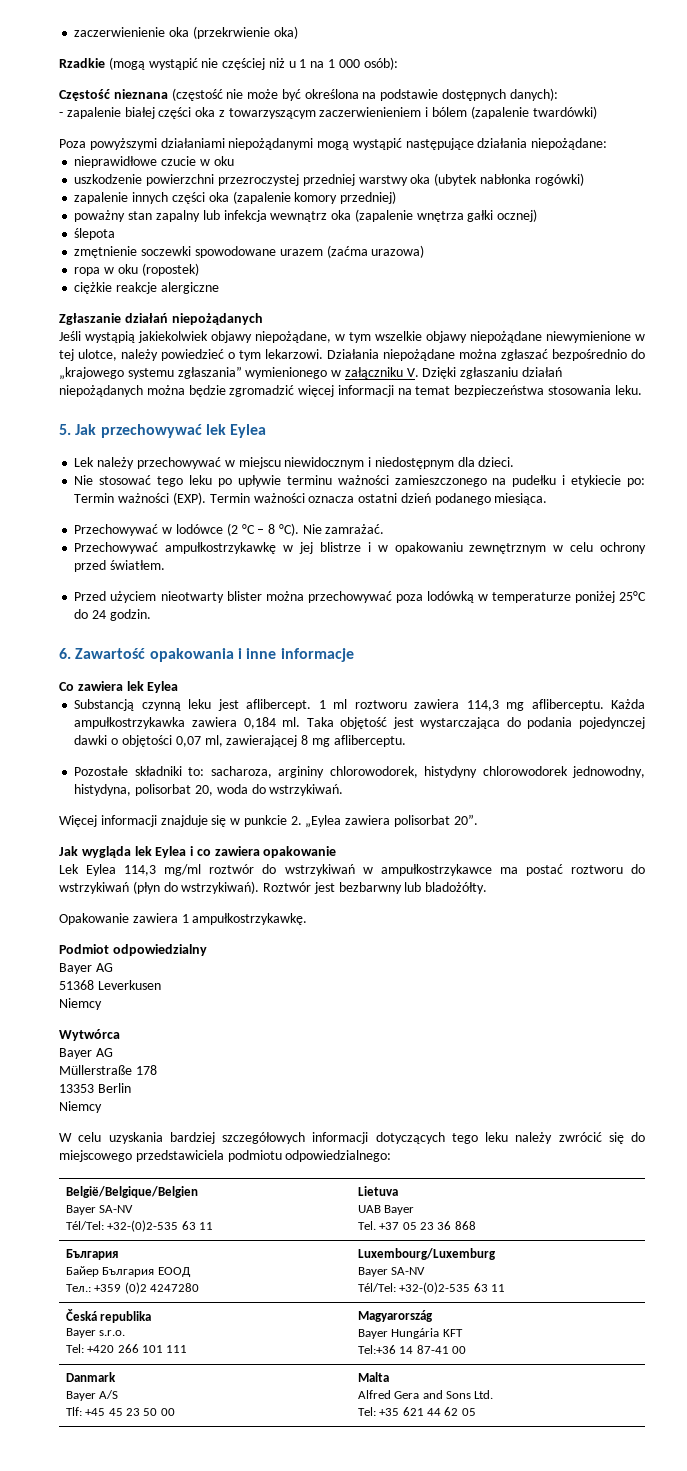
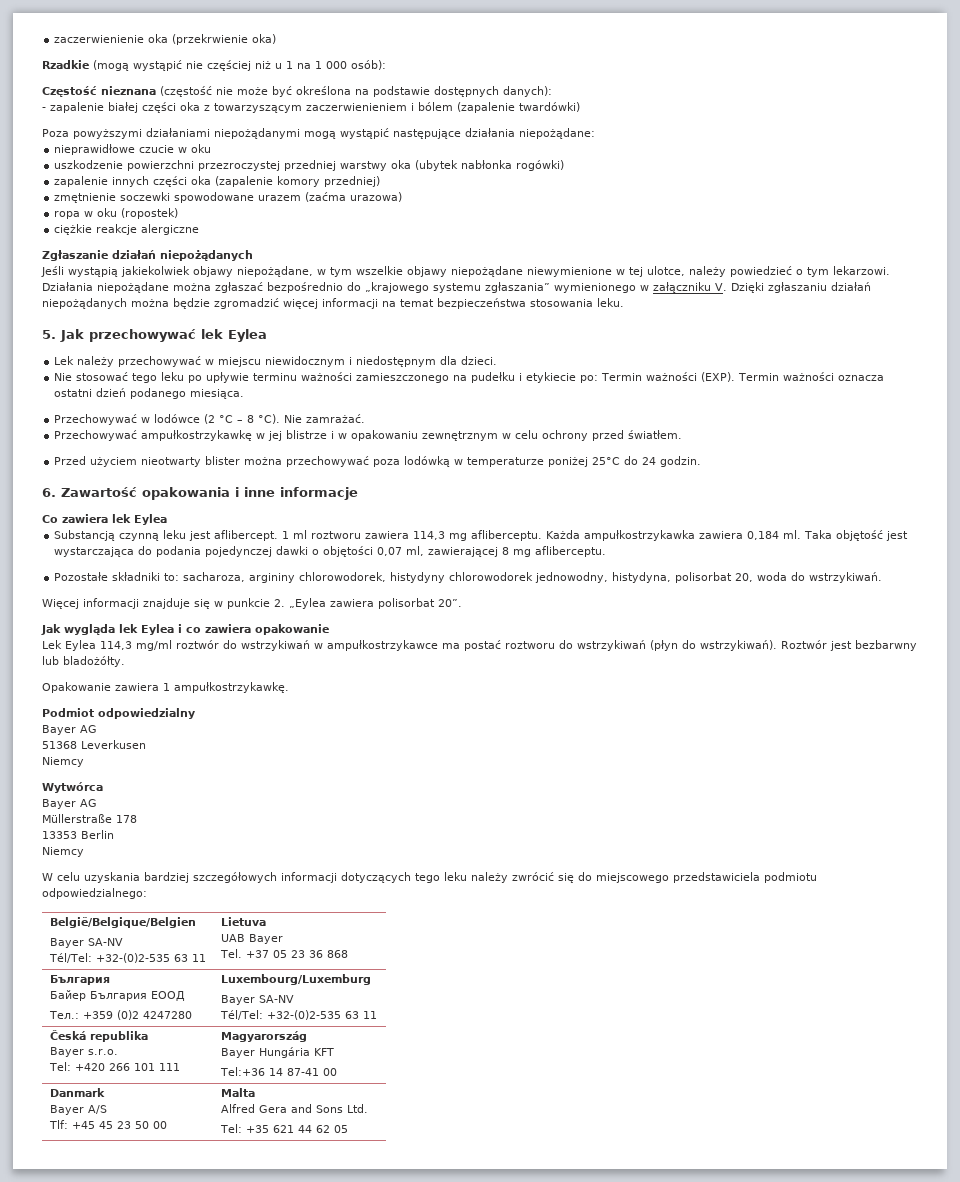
[74,209,538,222] [74,228,116,240] // poważny stan zapalny lub infekcja wewnątrz oka (zapalenie wnętrza gałki ocznej) // ślepota -> (381, 181) none

